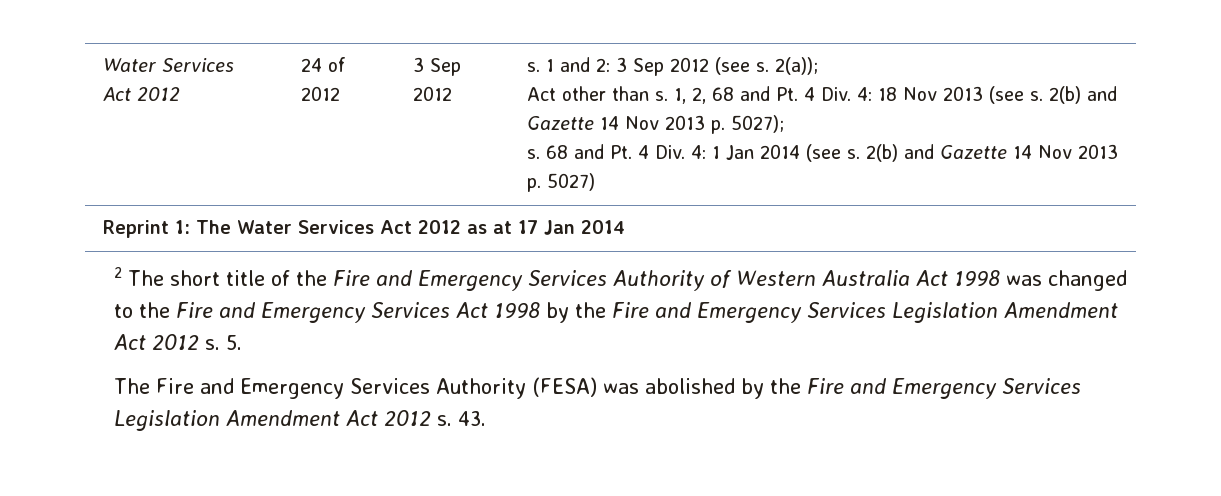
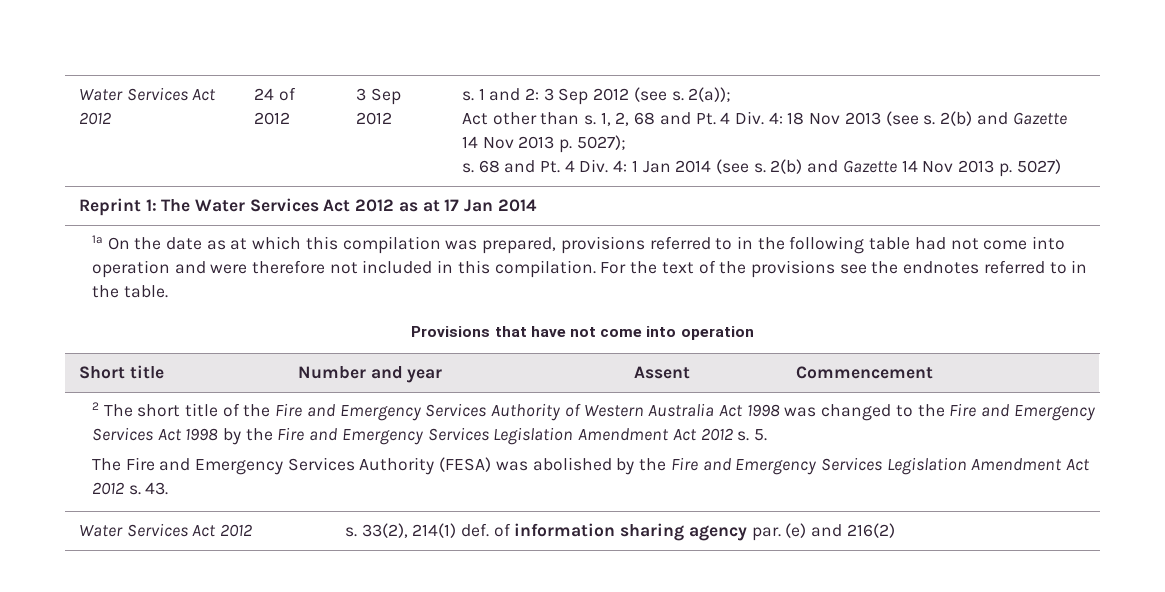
(626, 227) none -> [91,235,1066,254] [91,260,1088,278] [91,285,168,298] [411,326,754,340] [78,365,164,379] [297,366,443,383] [633,366,690,379] [795,366,933,379] // 1a On the date as at which this compilation was prepared, provisions referred to in the following table had not come into operation and were therefore not included in this compilation. For the text of the provisions see the endnotes referred to in the table. // Provisions that have not come into operation // Short title | Number and year | Assent | Commencement
(487, 418) none -> [78,523,252,537] [344,523,895,541] // Water Services Act 2012 | s. 33(2), 214(1) def. of information sharing agency par. (e) and 216(2)

